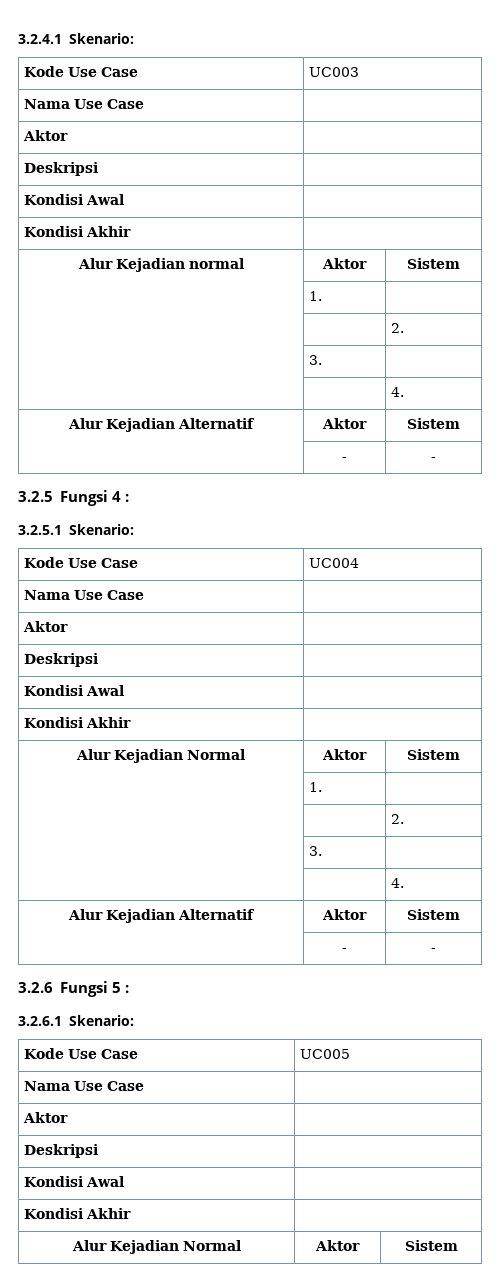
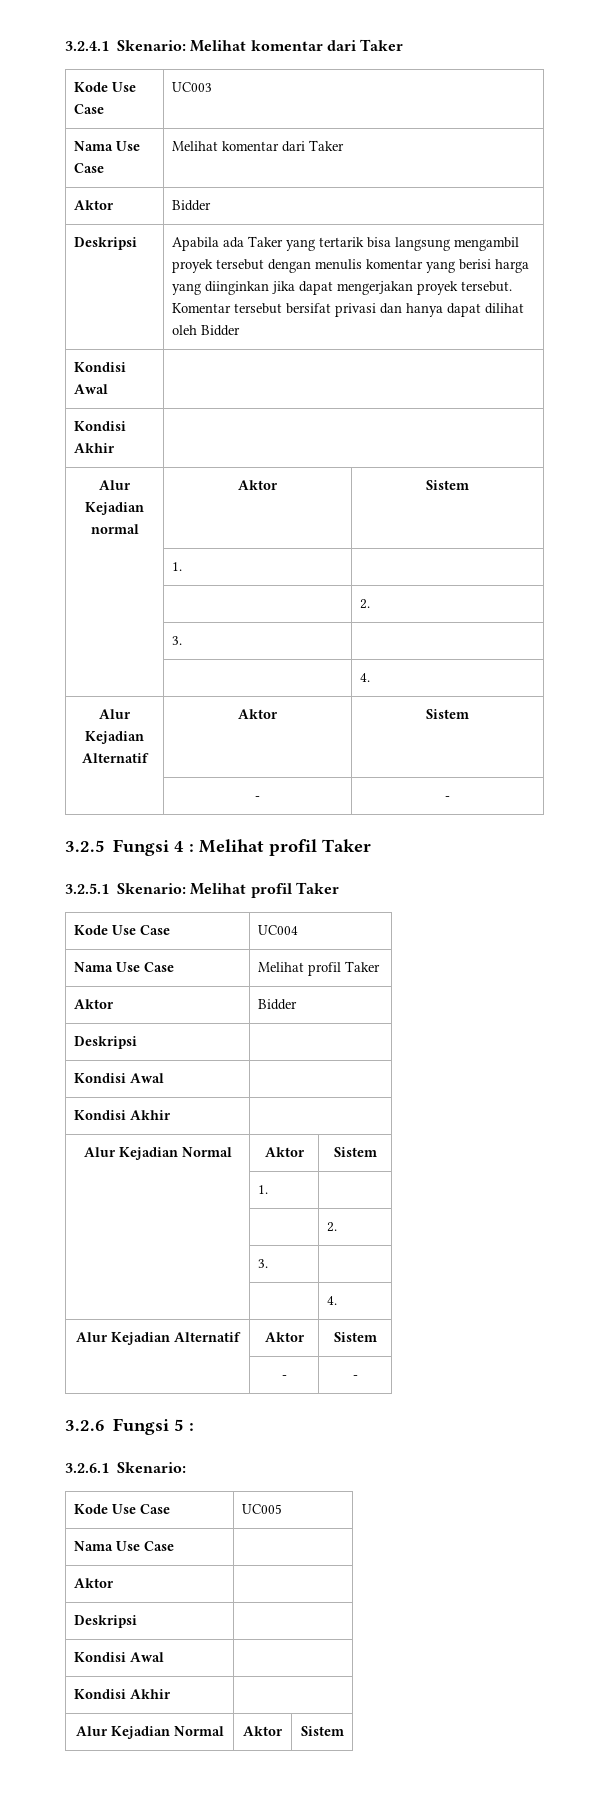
(134, 38) none -> [190,39,404,52] Melihat komentar dari Taker
[23,130,69,141] [24,162,99,176] // Aktor | // Deskripsi | -> [171,140,344,152] [73,200,114,210] [171,200,211,211] [73,237,137,250] [171,236,519,251] [171,259,529,273] [171,281,512,295] [171,303,524,317] [171,325,240,336] Melihat komentar dari Taker // Aktor | Bidder // Deskripsi | Apabila ada Taker yang tertarik bisa langsung mengambil proyek tersebut dengan menulis komentar yang berisi harga yang diinginkan jika dapat mengerjakan proyek tersebut. Komentar tersebut bersifat privasi dan hanya dapat dilihat oleh Bidder
(129, 498) none -> [199,839,371,856] Melihat profil Taker
(134, 529) none -> [190,882,339,898] Melihat profil Taker
[23,621,69,632] // Aktor | -> [257,961,380,976] [73,999,114,1009] [257,999,297,1010] Melihat profil Taker // Aktor | Bidder

